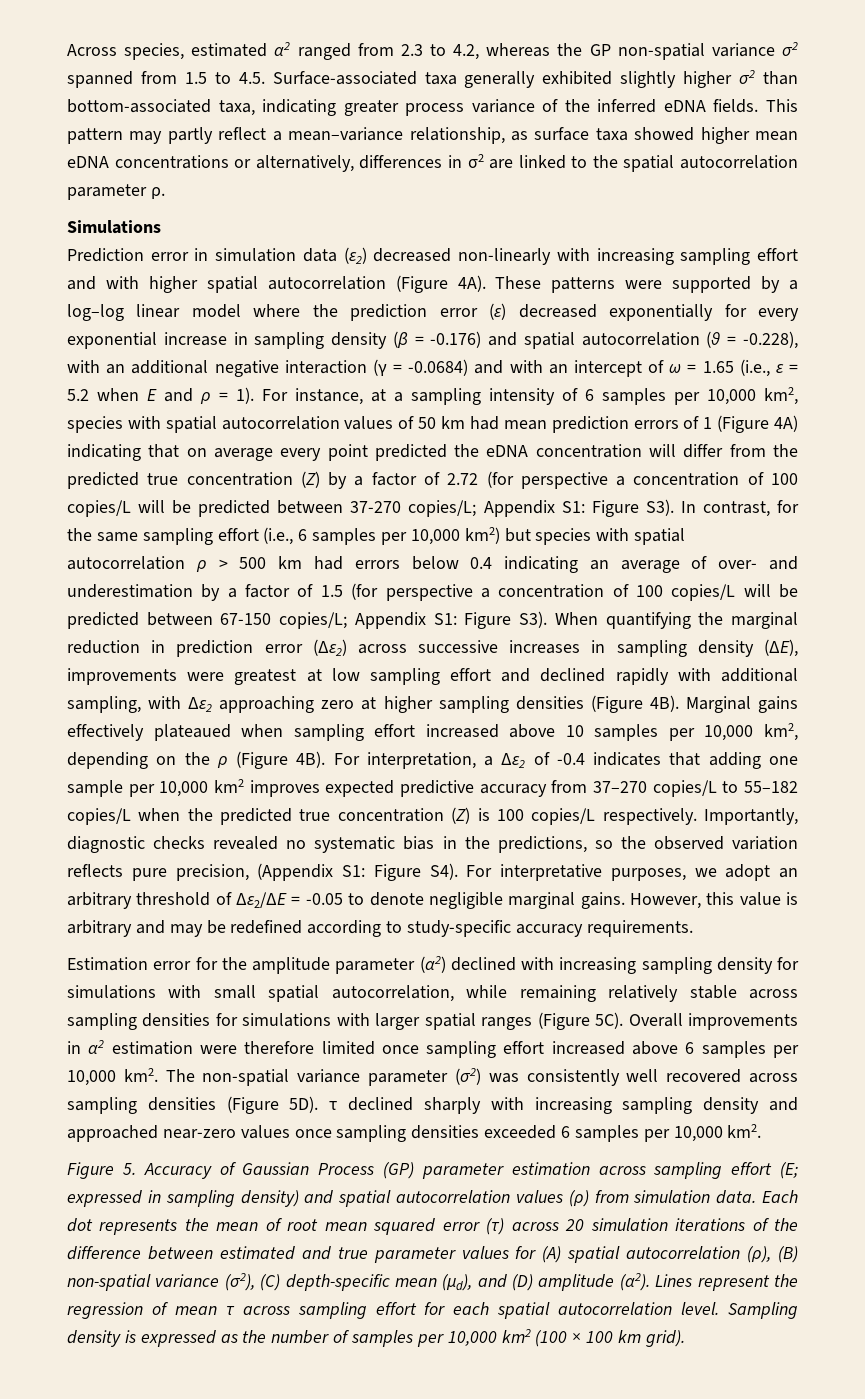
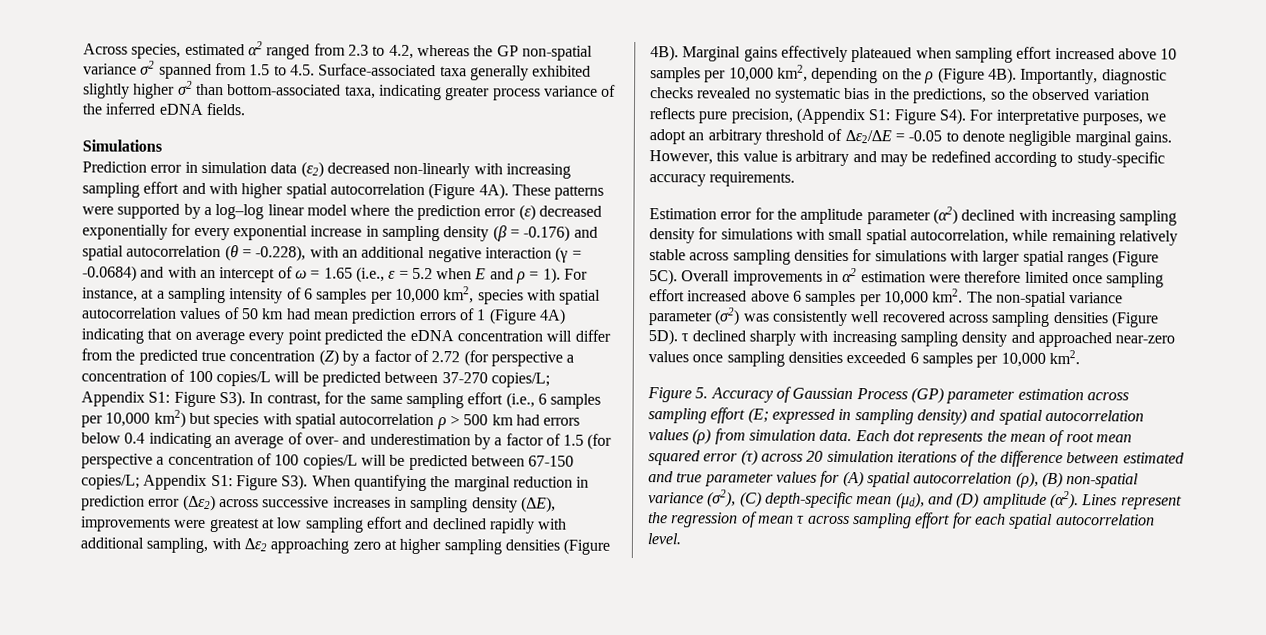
[765,99,798,112] [67,127,798,144] [67,154,798,172] [67,184,165,200] This pattern may partly reflect a mean–variance relationship, as surface taxa showed higher mean eDNA concentrations or alternatively, differences in σ2 are linked to the spatial autocorrelation parameter ρ. -> (246, 109) none
[333,752,798,769] [67,779,798,797] [67,807,697,825] For interpretation, a Δε2 of -0.4 indicates that adding one sample per 10,000 km2 improves expected predictive accuracy from 37–270 copies/L to 55–182 copies/L when the predicted true concentration (Z) is 100 copies/L respectively. -> (1017, 75) none
[728,1302,798,1319] [67,1329,685,1347] Sampling density is expressed as the number of samples per 10,000 km2 (100 × 100 km grid). -> (681, 539) none

